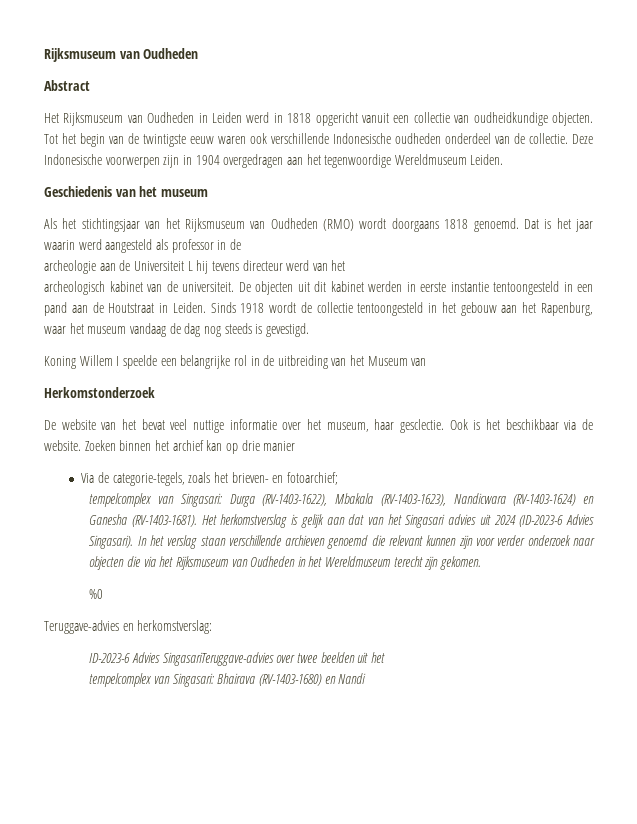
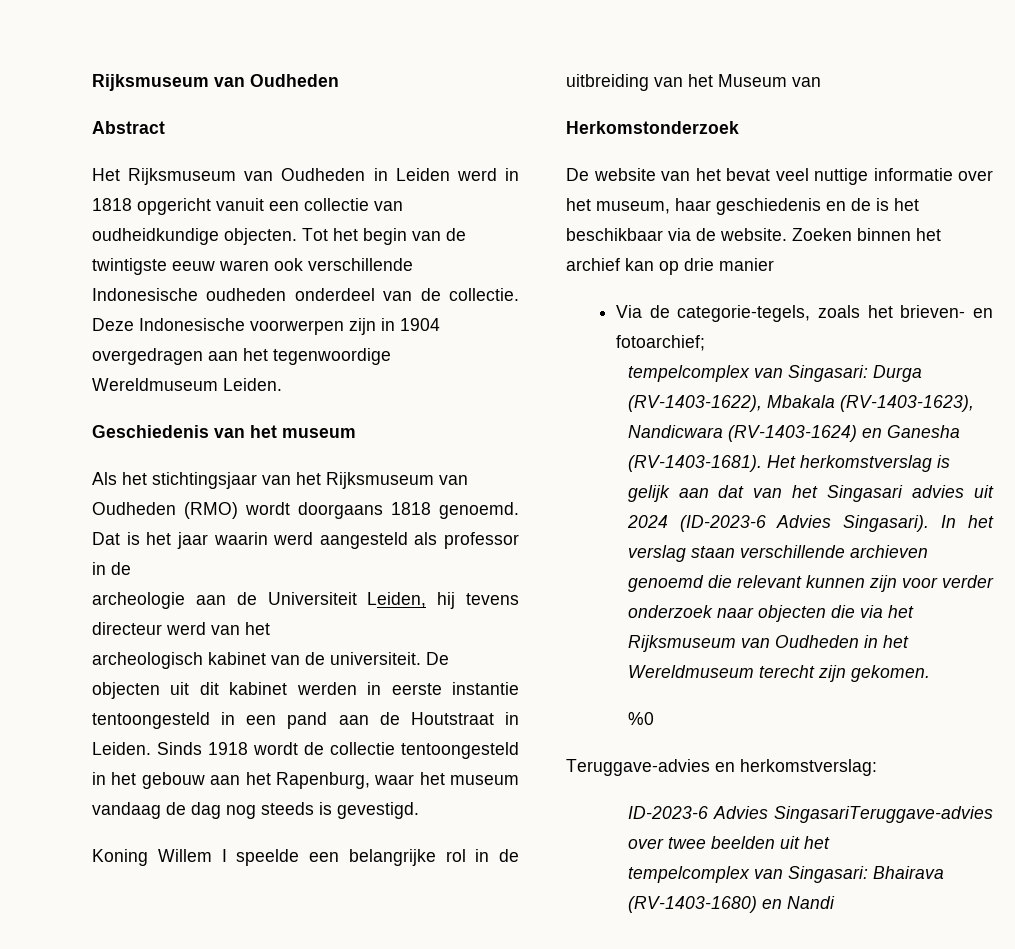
[187,261,193,271] L -> [367,592,427,608] Leiden,
[400,419,468,433] gesclectie. Ook -> [716,198,871,215] geschiedenis en de

